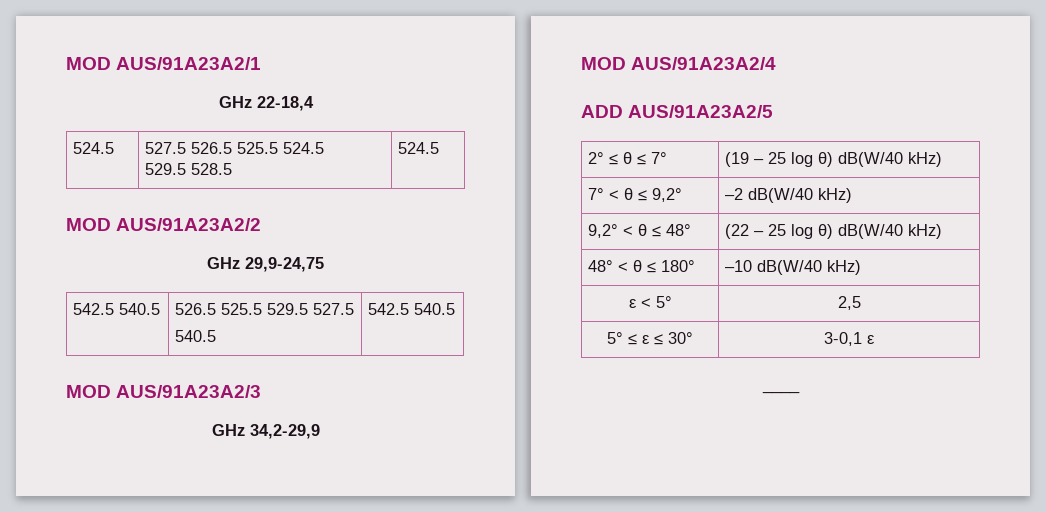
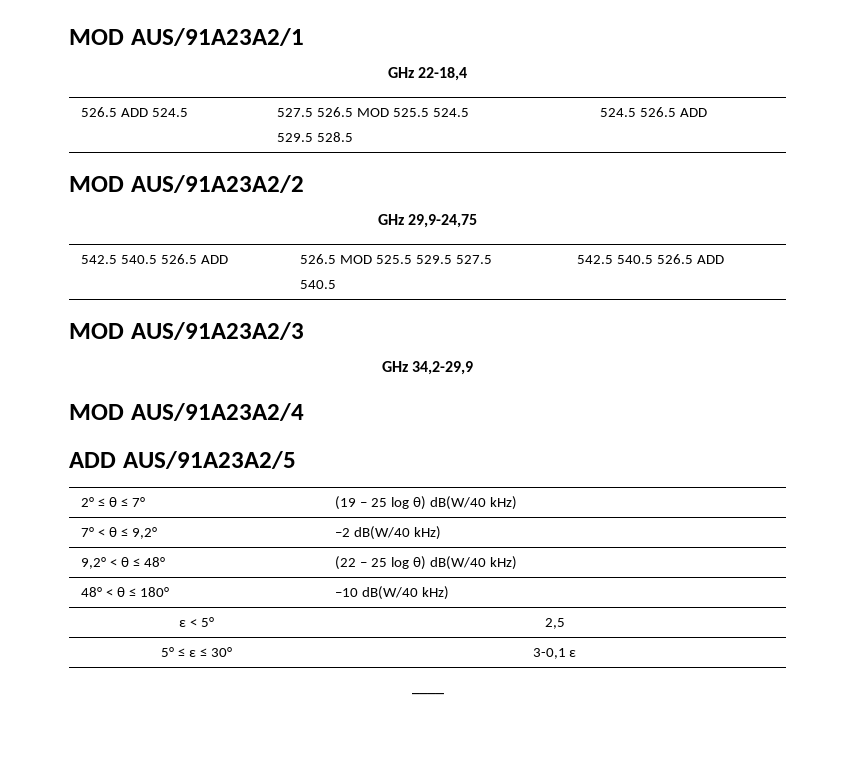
(314, 103) none -> [81,107,149,117] 526.5 ADD
(233, 148) none -> [356,108,389,117] MOD
(440, 148) none -> [640,107,707,117] 526.5 ADD
[175,303,217,315] | 526.5 -> [160,254,228,264] [300,254,373,264] 526.5 ADD | 526.5 MOD
(456, 309) none -> [656,254,724,264] 526.5 ADD

